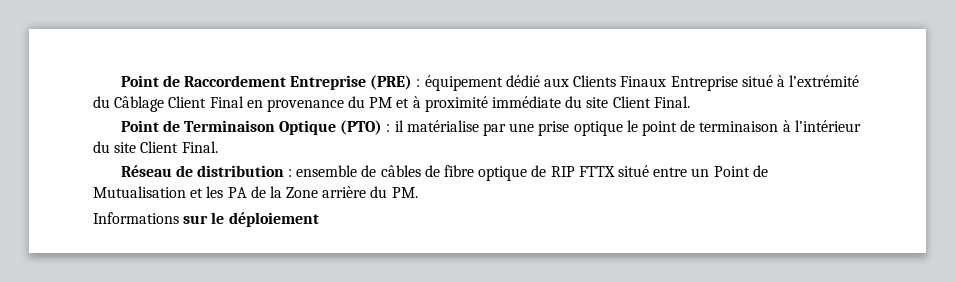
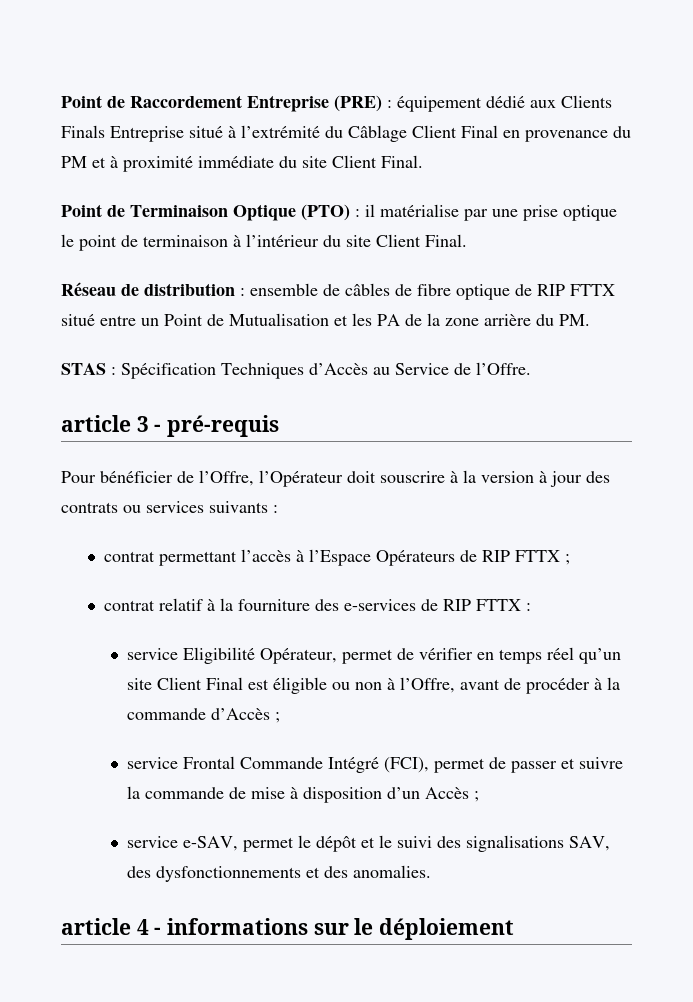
[620,76,667,87] Finaux -> [61,125,105,138] Finals
[286,187,319,198] Zone -> [445,318,479,326] zone
[93,212,179,224] Informations -> [61,362,531,379] [61,415,280,437] [61,470,610,487] [61,501,278,513] [103,549,570,566] [103,598,531,611] [126,647,621,664] [126,677,620,694] [126,708,280,723] [126,756,623,773] [126,786,479,803] [126,835,610,852] [126,865,431,882] [61,918,309,935] STAS : Spécification Techniques d’Accès au Service de l’Offre. // article 3 - pré-requis // Pour bénéficier de l’Offre, l’Opérateur doit souscrire à la version à jour des contrats ou services suivants : // contrat permettant l’accès à l’Espace Opérateurs de RIP FTTX ; // contrat relatif à la fourniture des e-services de RIP FTTX : // service Eligibilité Opérateur, permet de vérifier en temps réel qu’un site Client Final est éligible ou non à l’Offre, avant de procéder à la commande d’Accès ; // service Frontal Commande Intégré (FCI), permet de passer et suivre la commande de mise à disposition d’un Accès ; // service e-SAV, permet le dépôt et le suivi des signalisations SAV, des dysfonctionnements et des anomalies. // article 4 - informations

